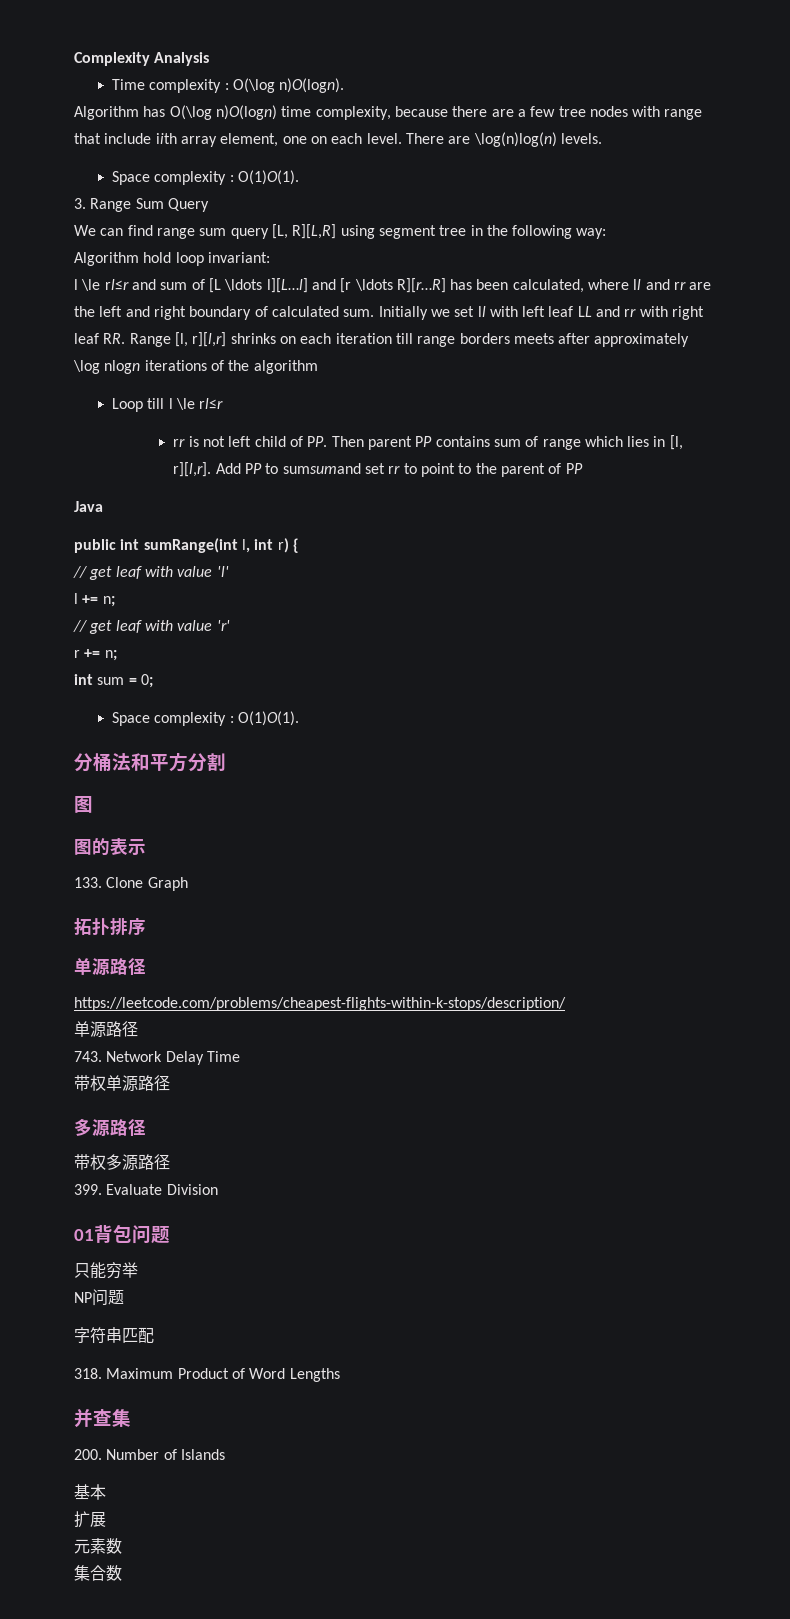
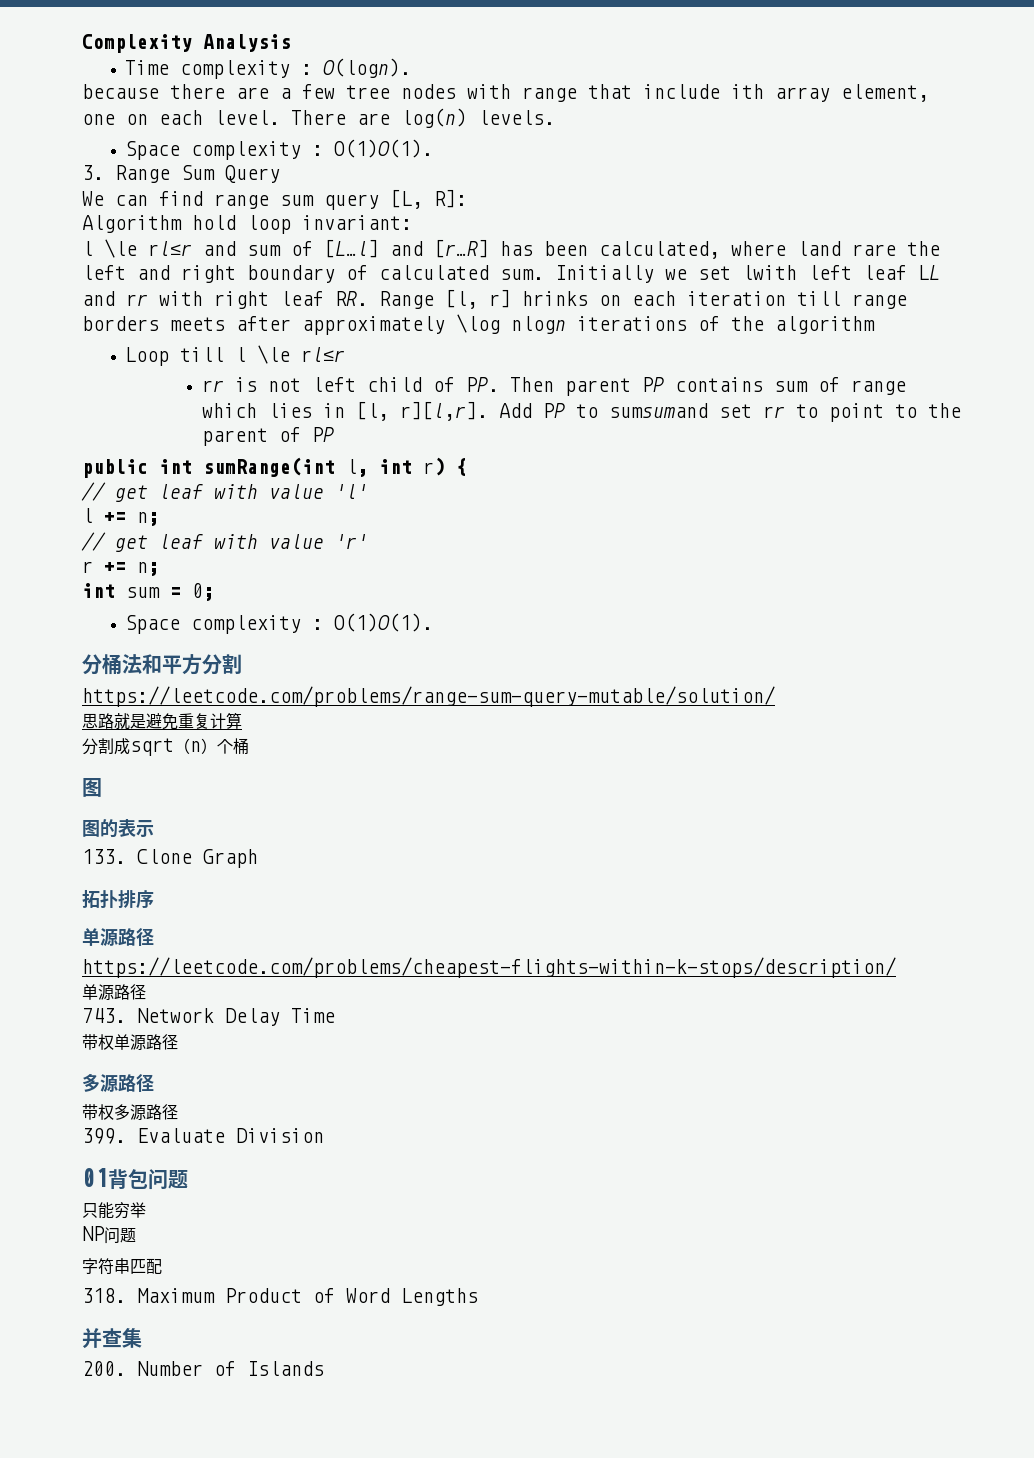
[232,78,345,93] [74,105,391,120] O(\log n)O(logn). // Algorithm has O(\log n)O(logn) time complexity, -> [323,58,412,78] O(logn). //
[155,133,177,144] iith -> [731,84,764,99] ith
[473,132,557,147] \log(n)log(n) -> [401,108,467,128] log(n)
[292,224,607,239] R][L,R] using segment tree in the following way: -> [434,189,467,208] R]:
[208,278,712,293] [L \ldots l][L…l] and [r \ldots R][r…R] has been calculated, where ll and rr are -> [324,239,896,259] [L…l] and [r…R] has been calculated, where land rare
[477,306,518,317] ll with -> [742,265,797,280] lwith
[192,332,276,347] r][l,r] shrinks -> [489,289,588,308] r] hrinks
[74,501,103,512] // Java -> (334, 434) none
(226, 762) none -> [82,686,775,707] [82,712,242,730] [82,738,249,756] // https://leetcode.com/problems/range-sum-query-mutable/solution/ // 思路就是避免重复计算 // 分割成sqrt（n）个桶
[74,1484,106,1500] [74,1511,106,1528] [74,1538,122,1554] [74,1565,122,1581] // 基本 // 扩展 // 元素数 // 集合数 -> (324, 1368) none

